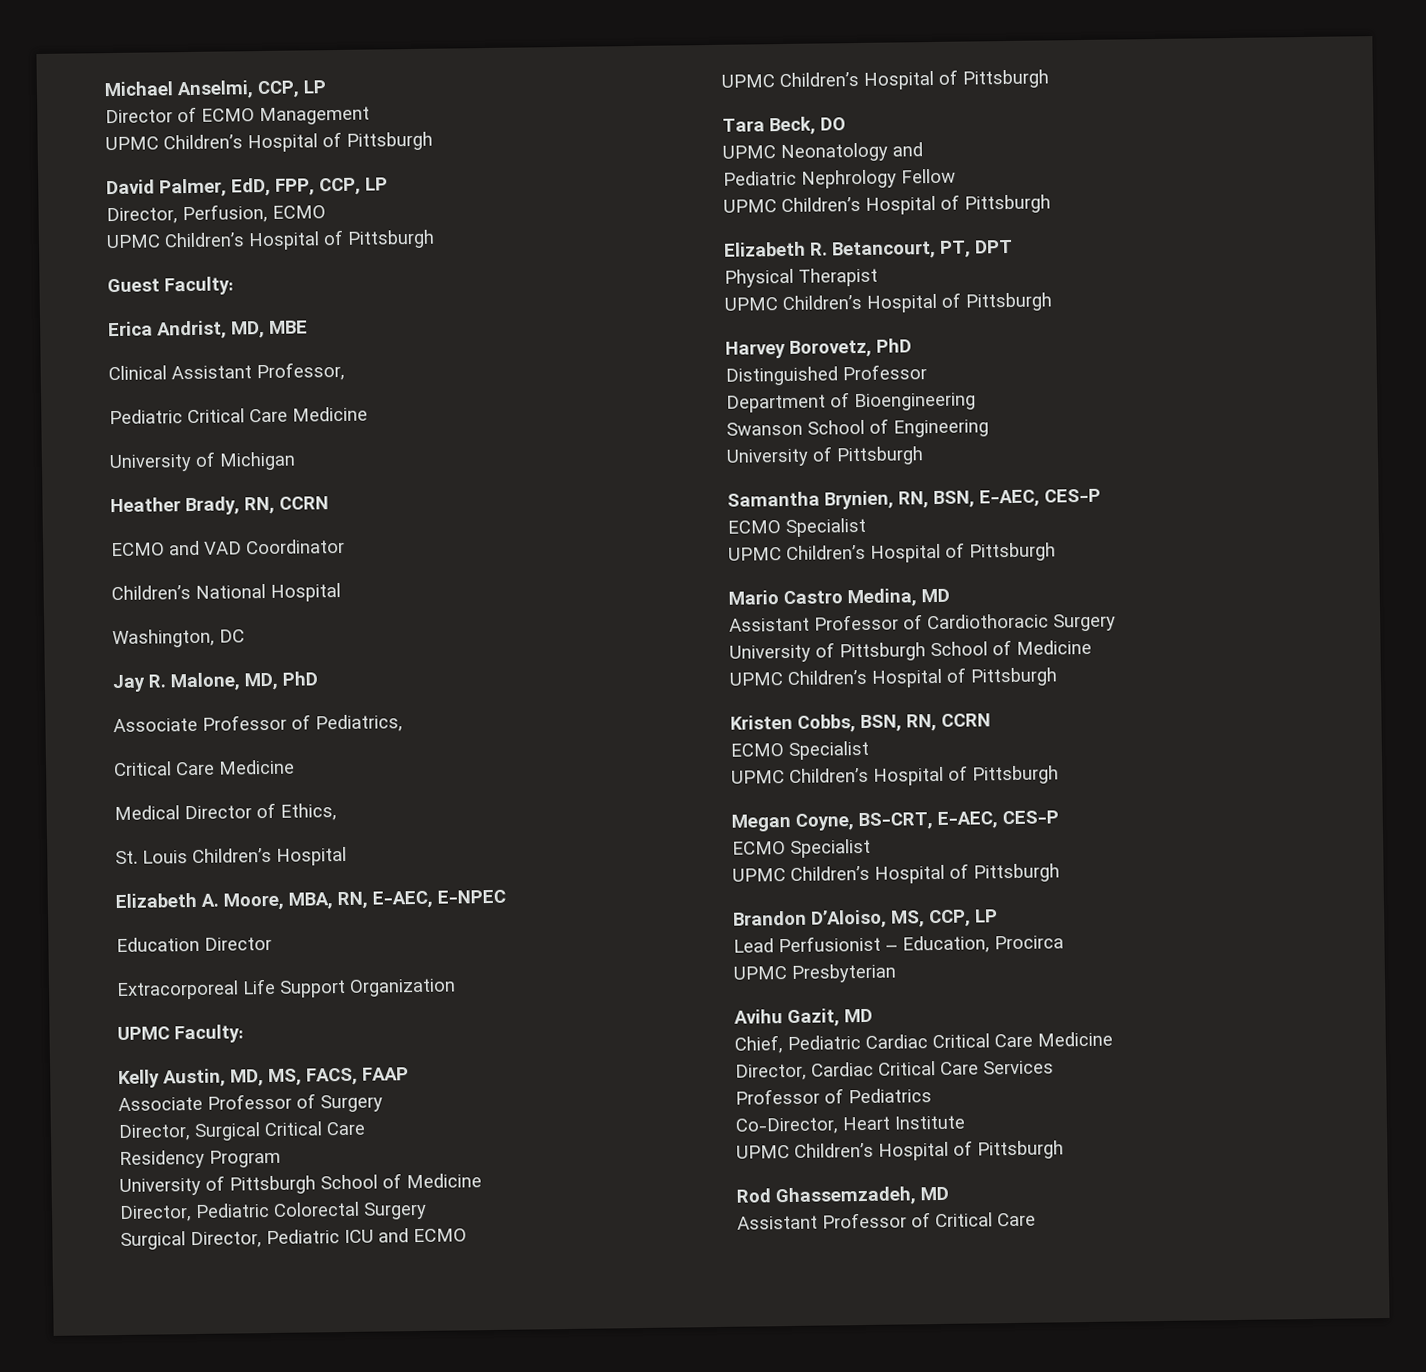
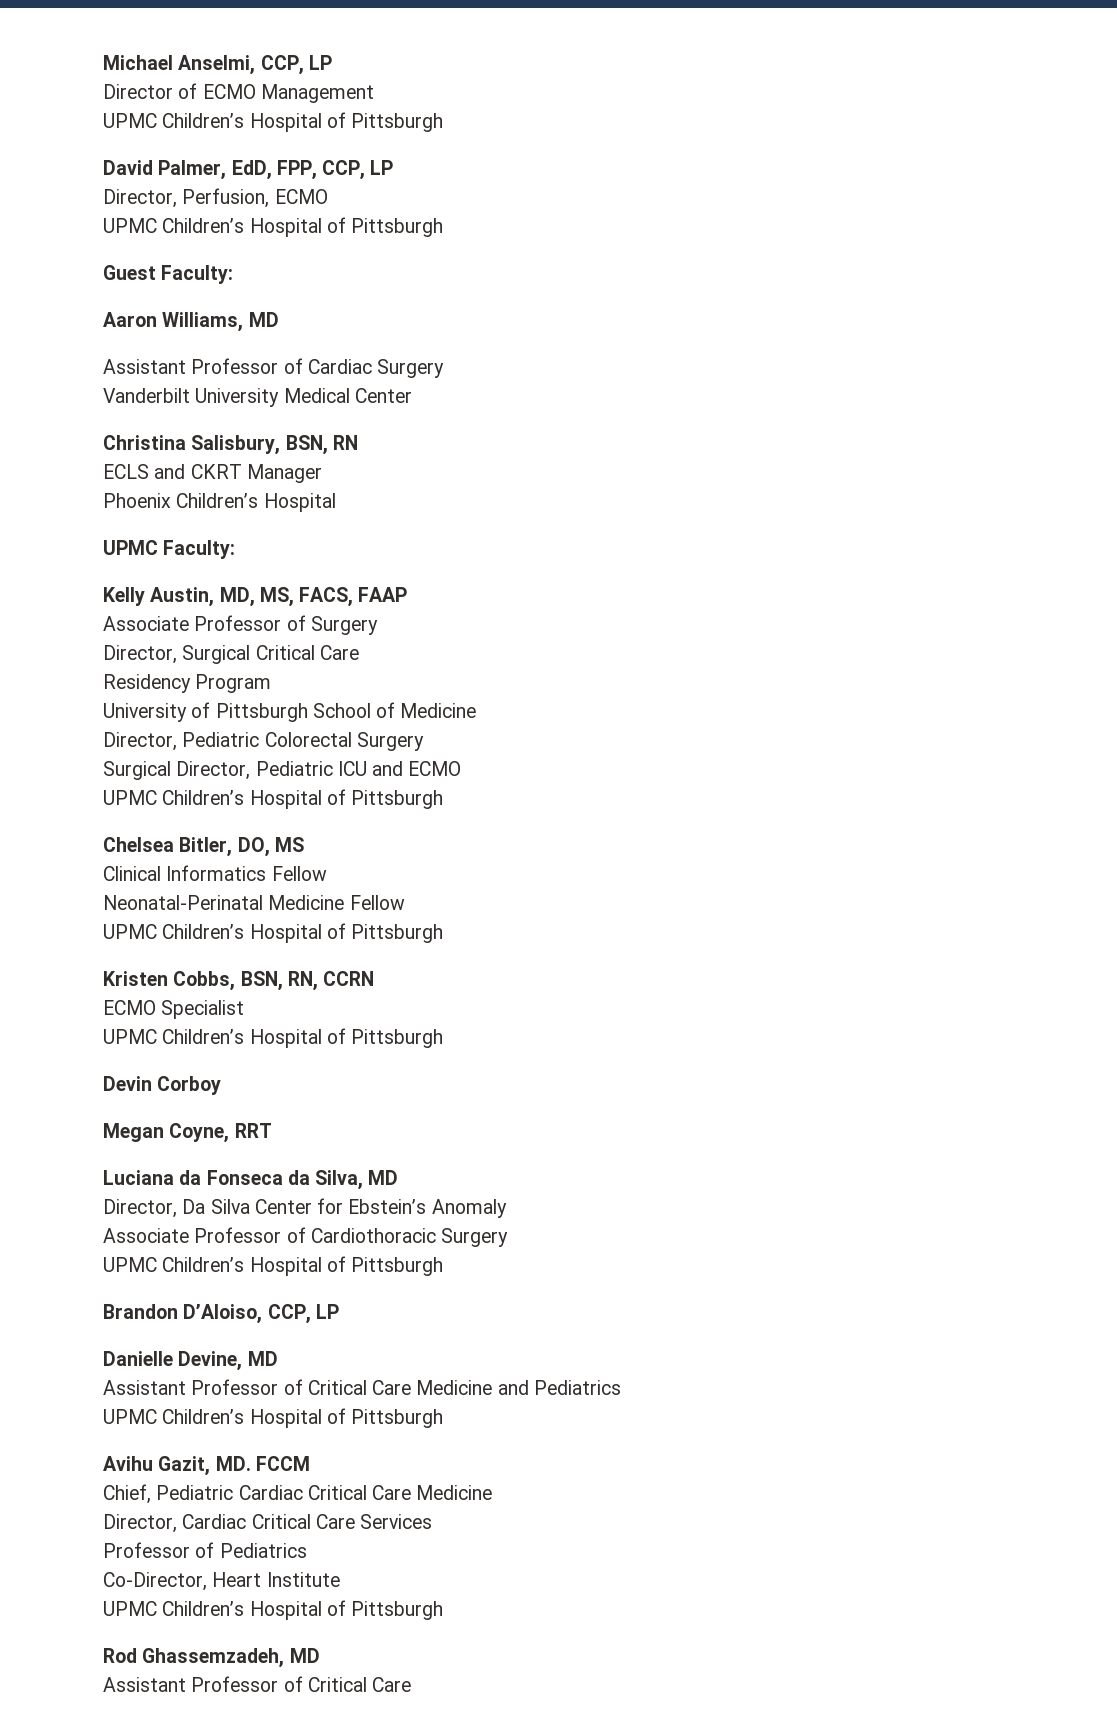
[108,320,308,340] [108,361,345,382] [109,406,368,425] [109,451,296,473] [110,496,329,516] [111,538,345,557] [111,582,341,602] [112,628,245,649] [112,671,318,693] [113,714,403,733] [113,759,295,777] [114,802,337,821] [115,846,347,866] [115,889,506,911] [116,936,272,953] [116,978,456,1001] Erica Andrist, MD, MBE // Clinical Assistant Professor, // Pediatric Critical Care Medicine // University of Michigan // Heather Brady, RN, CCRN // ECMO and VAD Coordinator // Children’s National Hospital // Washington, DC // Jay R. Malone, MD, PhD // Associate Professor of Pediatrics, // Critical Care Medicine // Medical Director of Ethics, // St. Louis Children’s Hospital // Elizabeth A. Moore, MBA, RN, E-AEC, E-NPEC // Education Director // Extracorporeal Life Support Organization -> [103,312,279,332] [103,358,445,378] [103,388,412,407] [103,435,358,455] [103,464,322,483] [103,493,336,512] Aaron Williams, MD // Assistant Professor of Cardiac Surgery // Vanderbilt University Medical Center // Christina Salisbury, BSN, RN // ECLS and CKRT Manager // Phoenix Children’s Hospital
[722,116,846,136] [722,142,923,163] [723,168,956,189] [723,194,1051,215] [724,239,1013,260] [724,267,878,288] [724,292,1052,313] [725,338,912,359] [725,364,927,386] [726,392,976,413] [726,418,989,438] [726,446,924,467] [727,488,1101,510] [727,517,866,538] [728,542,1056,563] [728,588,950,608] [729,613,1116,632] [729,639,1092,663] Tara Beck, DO // UPMC Neonatology and // Pediatric Nephrology Fellow // UPMC Children’s Hospital of Pittsburgh // Elizabeth R. Betancourt, PT, DPT // Physical Therapist // UPMC Children’s Hospital of Pittsburgh // Harvey Borovetz, PhD // Distinguished Professor // Department of Bioengineering // Swanson School of Engineering // University of Pittsburgh // Samantha Brynien, RN, BSN, E-AEC, CES-P // ECMO Specialist // UPMC Children’s Hospital of Pittsburgh // Mario Castro Medina, MD // Assistant Professor of Cardiothoracic Surgery // University of Pittsburgh School of Medicine -> [103,837,304,857] [103,865,327,881] [103,895,405,910] Chelsea Bitler, DO, MS // Clinical Informatics Fellow // Neonatal-Perinatal Medicine Fellow
(1059, 775) none -> [103,1076,222,1095] // Devin Corboy
[858,810,1059,831] [732,838,871,858] BS-CRT, E-AEC, CES-P // ECMO Specialist -> [234,1123,272,1138] [103,1170,399,1190] [103,1198,507,1218] [103,1227,509,1247] RRT // Luciana da Fonseca da Silva, MD // Director, Da Silva Center for Ebstein’s Anomaly // Associate Professor of Cardiothoracic Surgery
[891,909,998,928] [733,935,1064,954] [733,963,896,983] MS, CCP, LP // Lead Perfusionist – Education, Procirca // UPMC Presbyterian -> [267,1304,339,1324] [103,1351,278,1371] [103,1379,621,1395] [103,1408,444,1428] CCP, LP // Danielle Devine, MD // Assistant Professor of Critical Care Medicine and Pediatrics // UPMC Children’s Hospital of Pittsburgh
[844,1008,873,1023] MD -> [215,1456,310,1471] MD. FCCM

